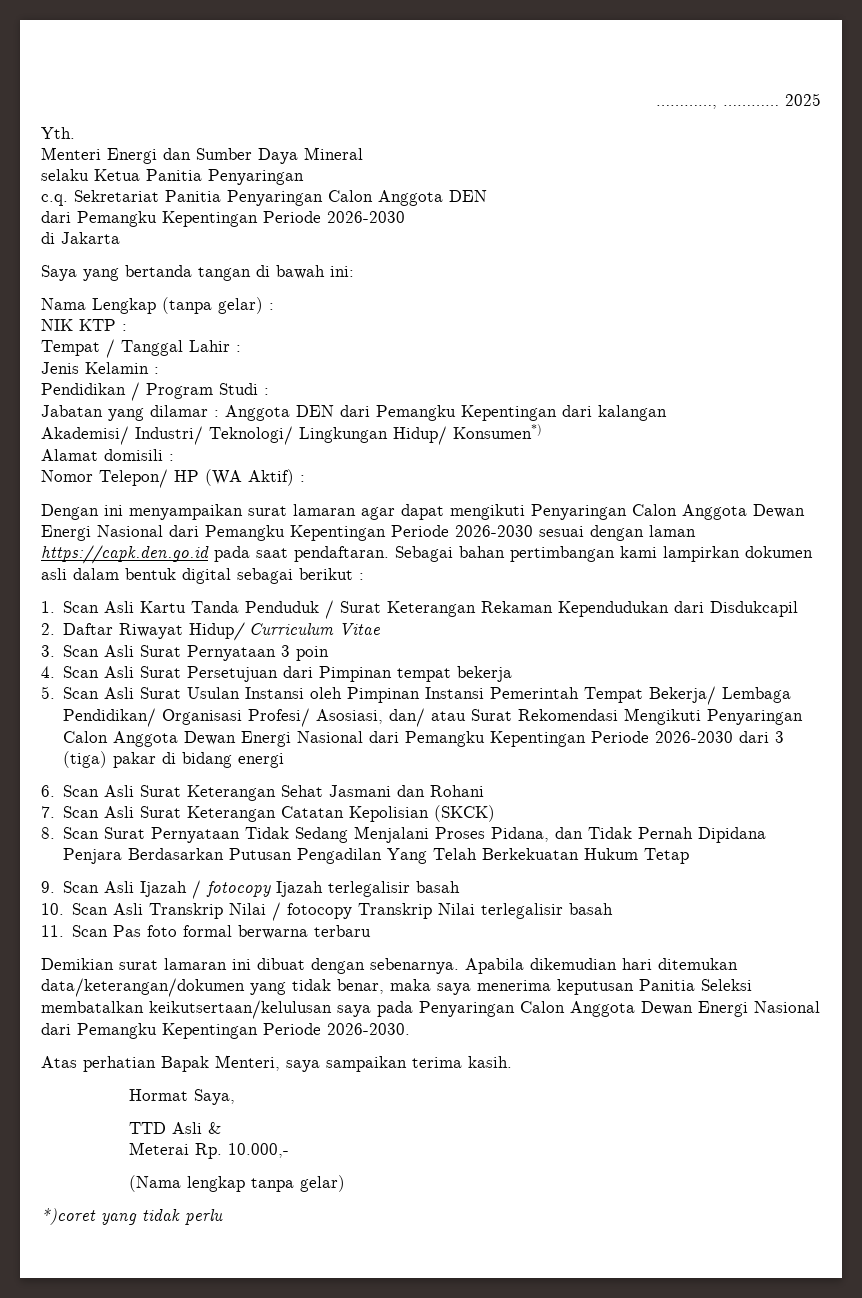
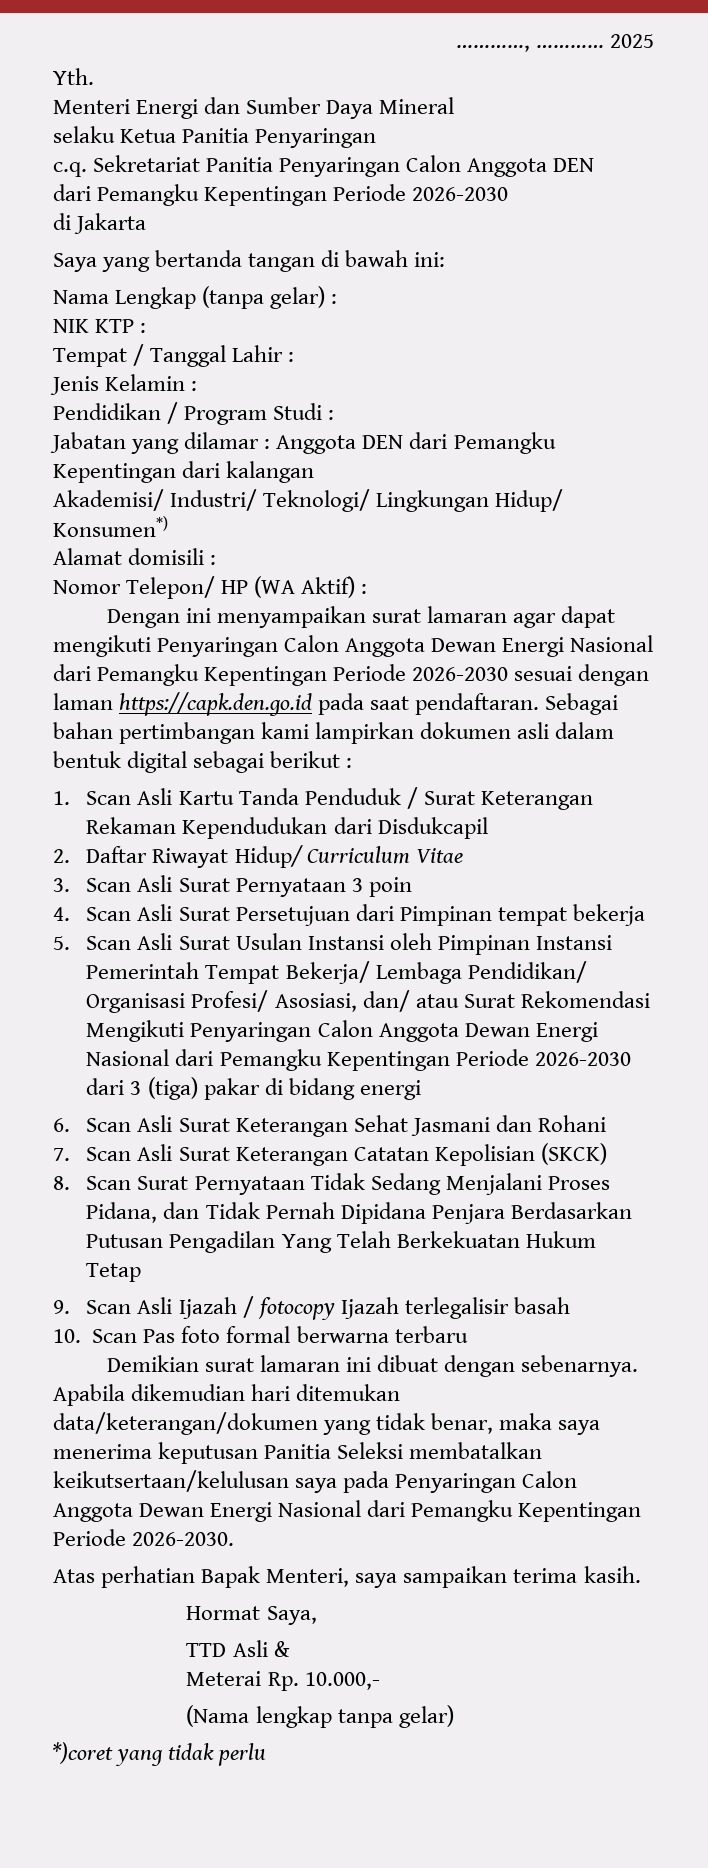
[113,902,614,921] [41,925,109,937] Asli Transkrip Nilai / fotocopy Transkrip Nilai terlegalisir basah // 11. Scan -> (138, 1336) none

